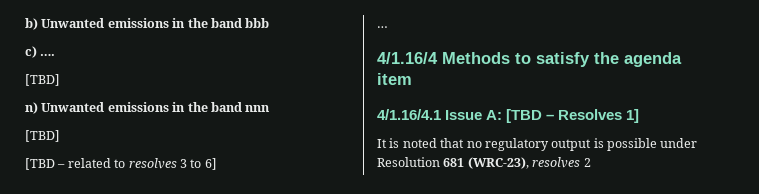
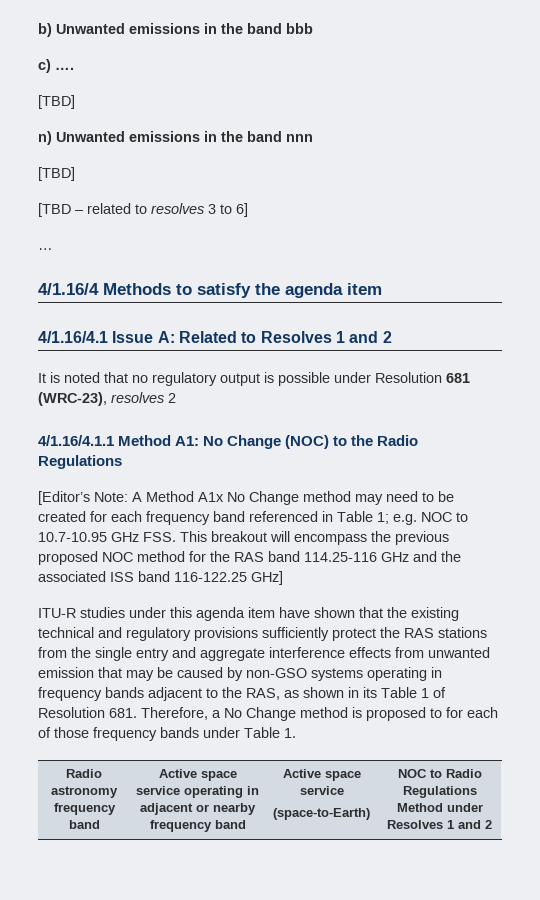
[506,109,640,123] [TBD – Resolves 1] -> [178,331,392,343] Related to Resolves 1 and 2
(591, 162) none -> [38,435,419,449] [38,455,122,469] [38,491,454,505] [38,511,468,525] [38,531,449,545] [38,551,461,565] [38,571,283,585] [38,607,459,621] [38,627,487,641] [38,647,490,661] [38,667,442,681] [38,687,446,701] [38,707,498,721] [38,727,296,741] [66,769,102,778] [51,786,118,798] [53,803,116,815] [68,820,100,829] [158,769,237,781] [136,786,259,798] [140,803,256,815] [149,820,246,832] [282,769,361,781] [299,786,344,795] [273,808,370,820] [397,769,482,778] [402,786,477,798] [396,803,483,812] [387,820,492,829] // 4/1.16/4.1.1 Method A1: No Change (NOC) to the Radio Regulations // [Editor’s Note: A Method A1x No Change method may need to be created for each frequency band referenced in Table 1; e.g. NOC to 10.7-10.95 GHz FSS. This breakout will encompass the previous proposed NOC method for the RAS band 114.25-116 GHz and the associated ISS band 116-122.25 GHz] // ITU-R studies under this agenda item have shown that the existing technical and regulatory provisions sufficiently protect the RAS stations from the single entry and aggregate interference effects from unwanted emission that may be caused by non-GSO systems operating in frequency bands adjacent to the RAS, as shown in its Table 1 of Resolution 681. Therefore, a No Change method is proposed to for each of those frequency bands under Table 1. // Radio astronomy frequency band | Active space service operating in adjacent or nearby frequency band | Active space service // (space-to-Earth) | NOC to Radio Regulations Method under Resolves 1 and 2

